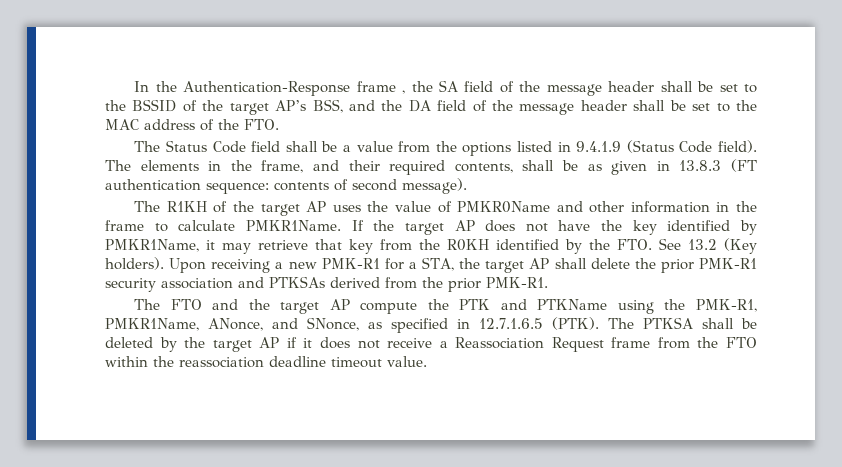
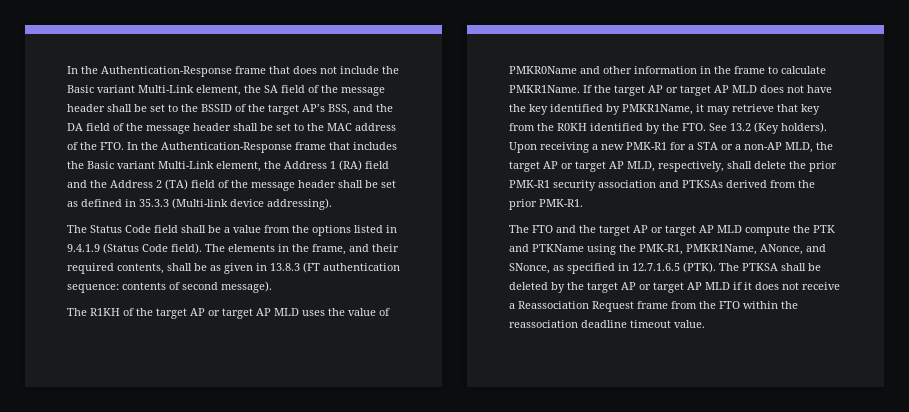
[134,81,406,96] In the Authentication-Response frame , -> [67,66,399,77] [67,85,241,96] In the Authentication-Response frame that does not include the Basic variant Multi-Link element,
(279, 124) none -> [127,142,397,153] [67,160,389,172] [67,179,396,191] [67,198,332,210] In the Authentication-Response frame that includes the Basic variant Multi-Link element, the Address 1 (RA) field and the Address 2 (TA) field of the message header shall be set as defined in 35.3.3 (Multi-link device addressing).
(327, 206) none -> [208,308,299,319] or target AP MLD
(475, 225) none -> [666,85,757,96] or target AP MLD
[422,257,550,273] STA, the target AP -> [697,142,833,153] [509,161,724,172] STA or a non-AP MLD, the target AP or target AP MLD, respectively,
(350, 304) none -> [651,225,742,236] or target AP MLD
(280, 342) none -> [639,282,730,293] or target AP MLD

